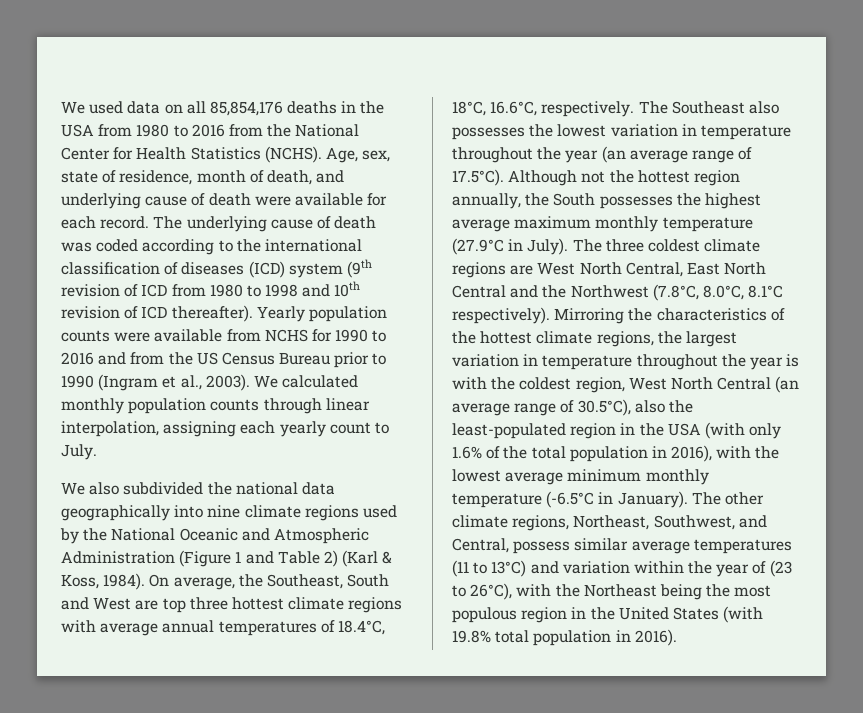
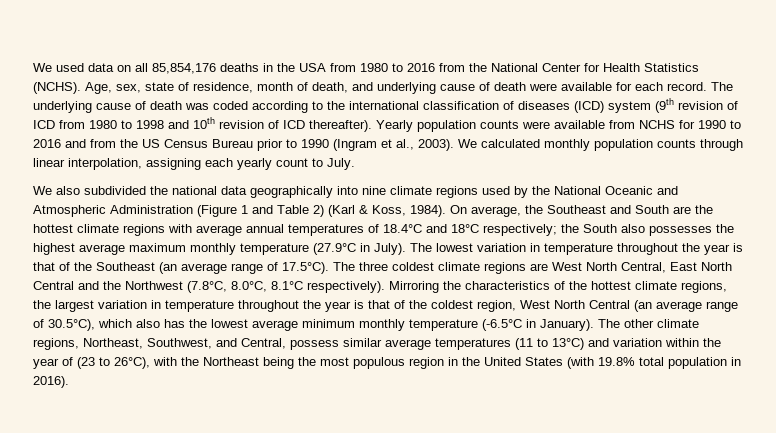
[266,574,390,589] [61,597,228,613] Southeast, South and West are top three -> [547,205,713,214] Southeast and South are the
[337,620,385,635] [452,101,779,117] [452,124,791,140] [452,146,753,163] [452,169,740,186] [452,193,521,209] 18.4°C, 18°C, 16.6°C, respectively. The Southeast also possesses the lowest variation in temperature throughout the year (an average range of 17.5°C). Although not the hottest region annually, -> [383,224,557,236] 18.4°C and 18°C respectively;
(596, 199) none -> [621,224,645,233] also
(602, 245) none -> [436,243,743,255] [33,262,355,274] lowest variation in temperature throughout the year is that of the Southeast (an average range of 17.5°C). The
[452,377,487,390] with -> [368,300,405,309] that of
[634,400,693,413] [452,422,782,439] [452,445,752,462] also the least-populated region in the USA (with only 1.6% of the total population in 2016), with -> [98,319,185,328] which also has

